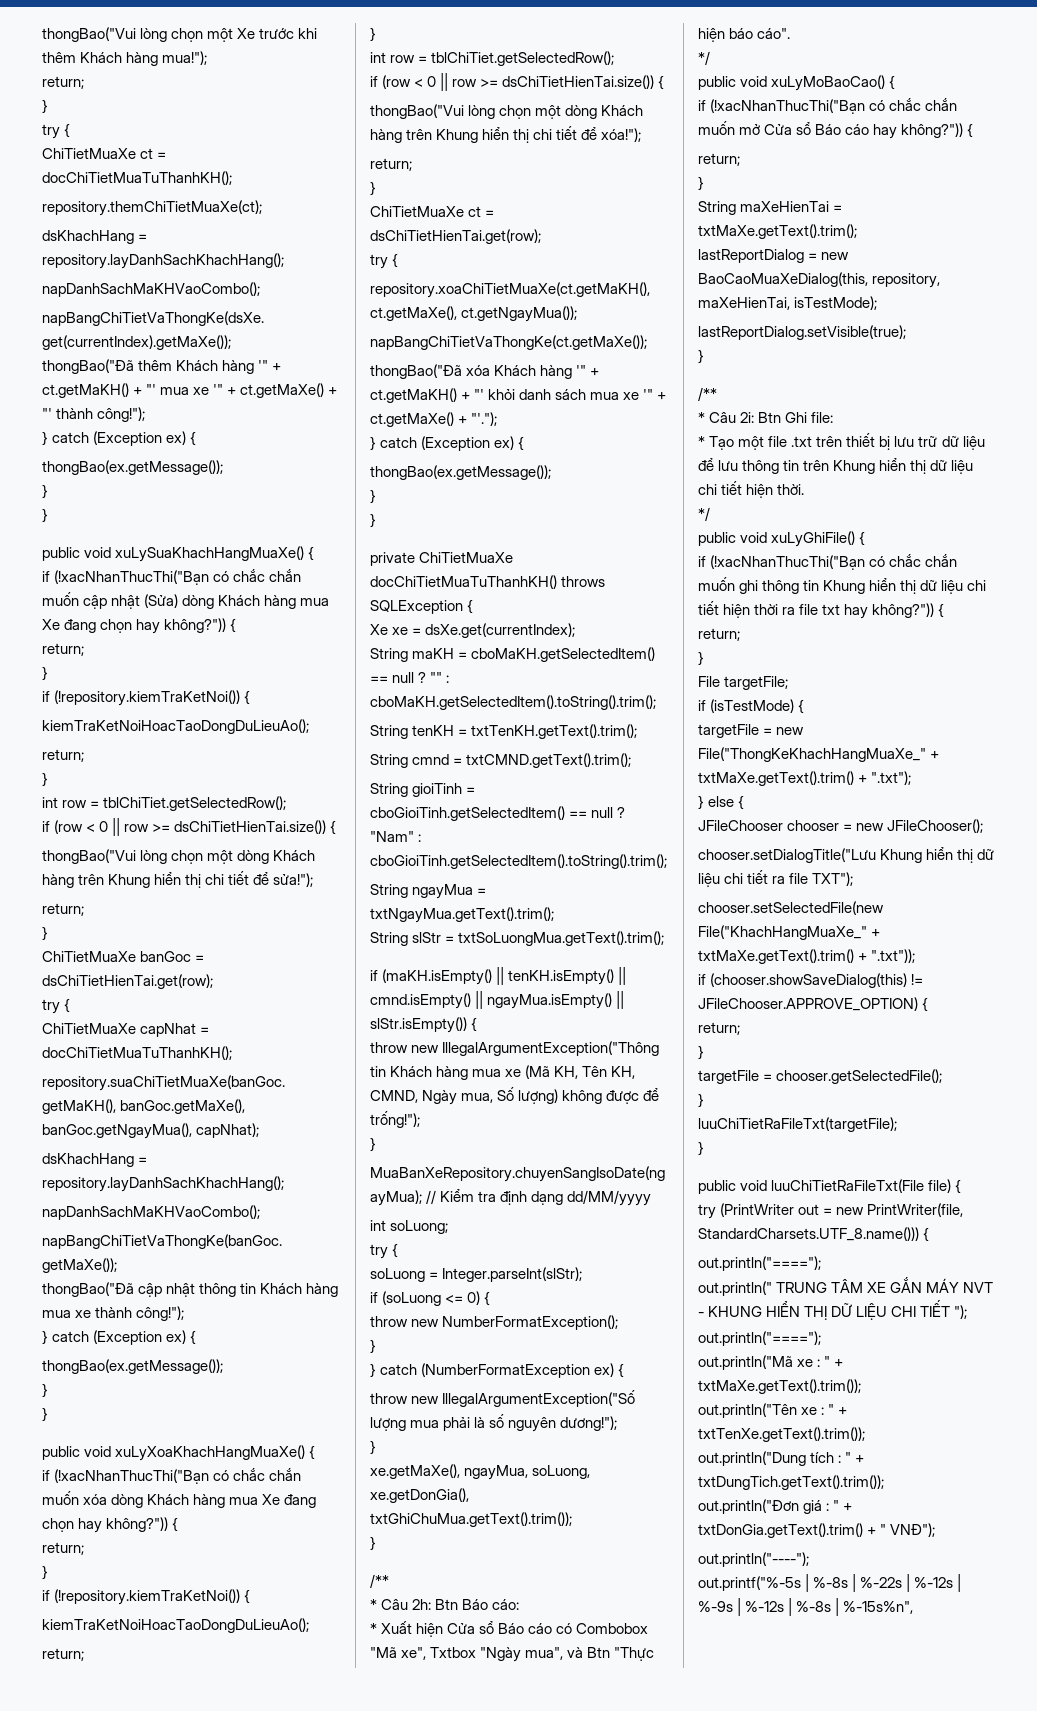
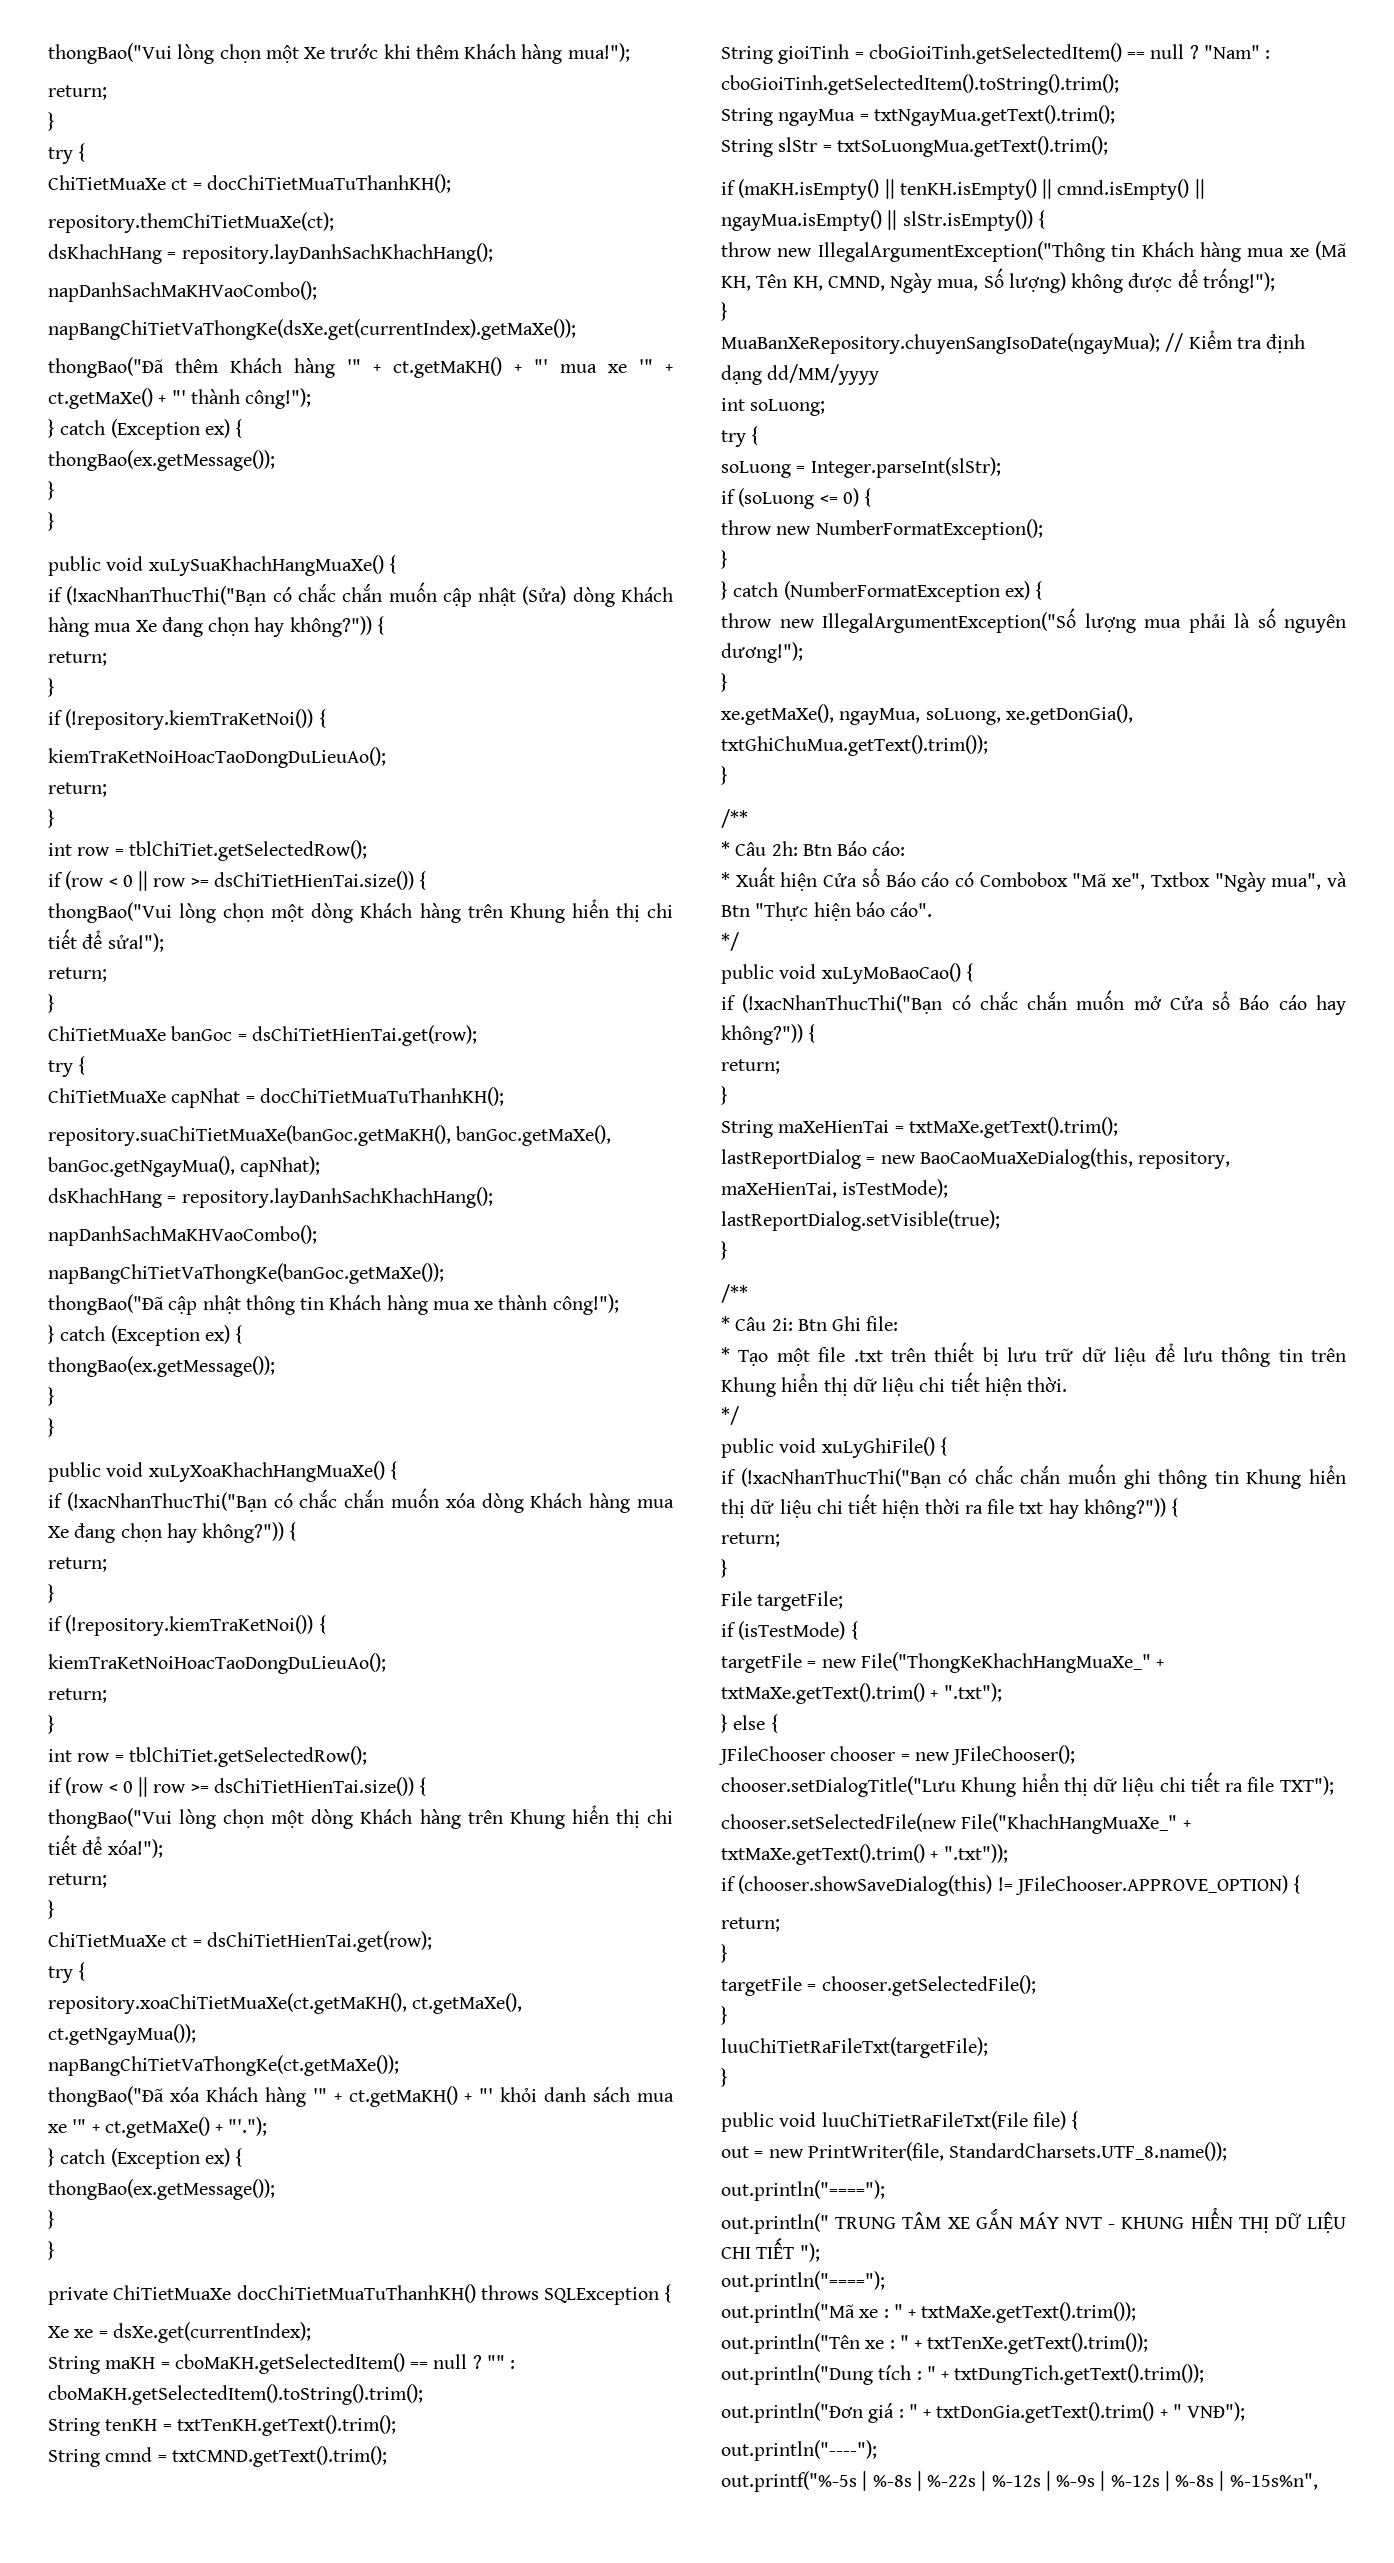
[698,1203,795,1219] try (PrintWriter -> (1079, 2120) none
[698,1227,930,1242] StandardCharsets.UTF_8.name())) { -> [949,2142,1228,2161] StandardCharsets.UTF_8.name());

